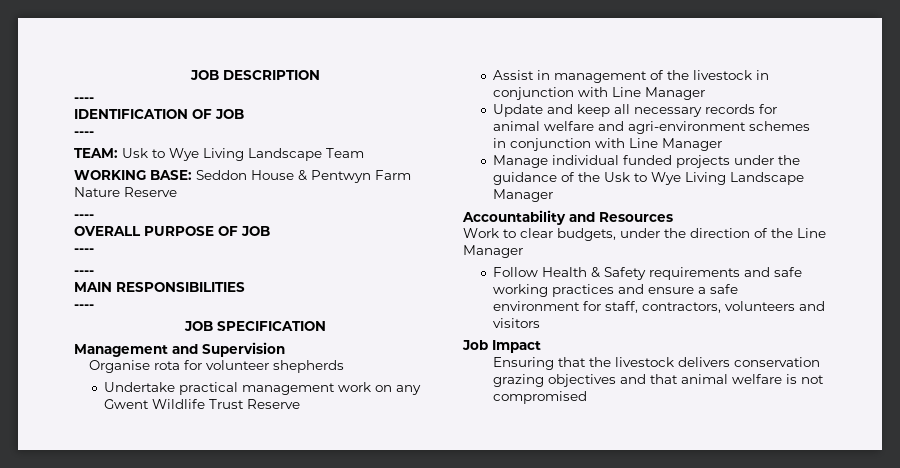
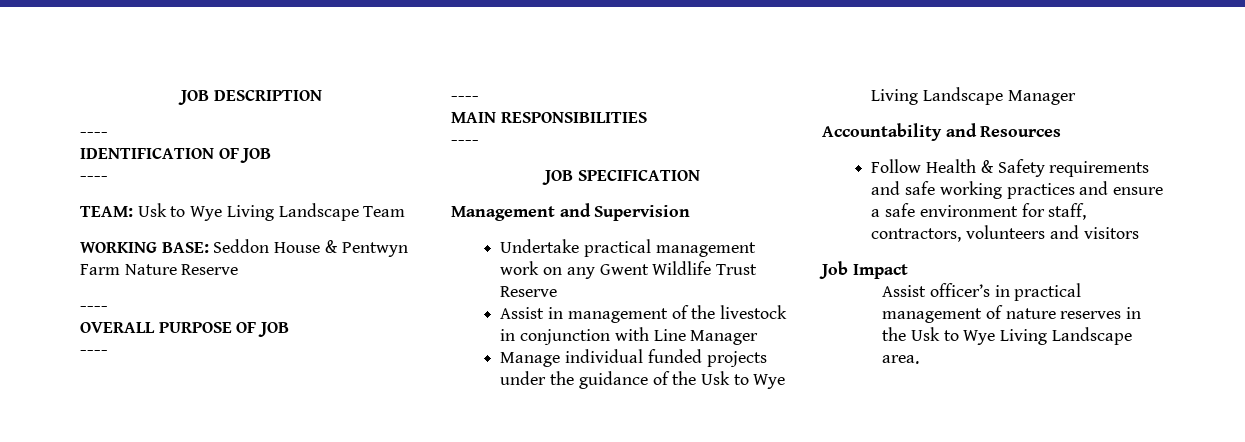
[89,360,345,373] // Organise rota for volunteer shepherds -> (691, 213) none
[492,104,777,117] [492,121,810,134] [492,138,722,151] // Update and keep all necessary records for animal welfare and agri-environment schemes in conjunction with Line Manager -> (759, 337) none
[463,228,826,241] [463,245,523,258] // Work to clear budgets, under the direction of the Line Manager -> (1062, 131) none
[493,357,821,370] [493,374,825,387] [493,391,588,404] Ensuring that the livestock delivers conservation grazing objectives and that animal welfare is not compromised -> [882,283,1082,301] [882,305,1142,323] [882,327,1132,345] [882,355,920,364] Assist officer’s in practical management of nature reserves in the Usk to Wye Living Landscape area.

